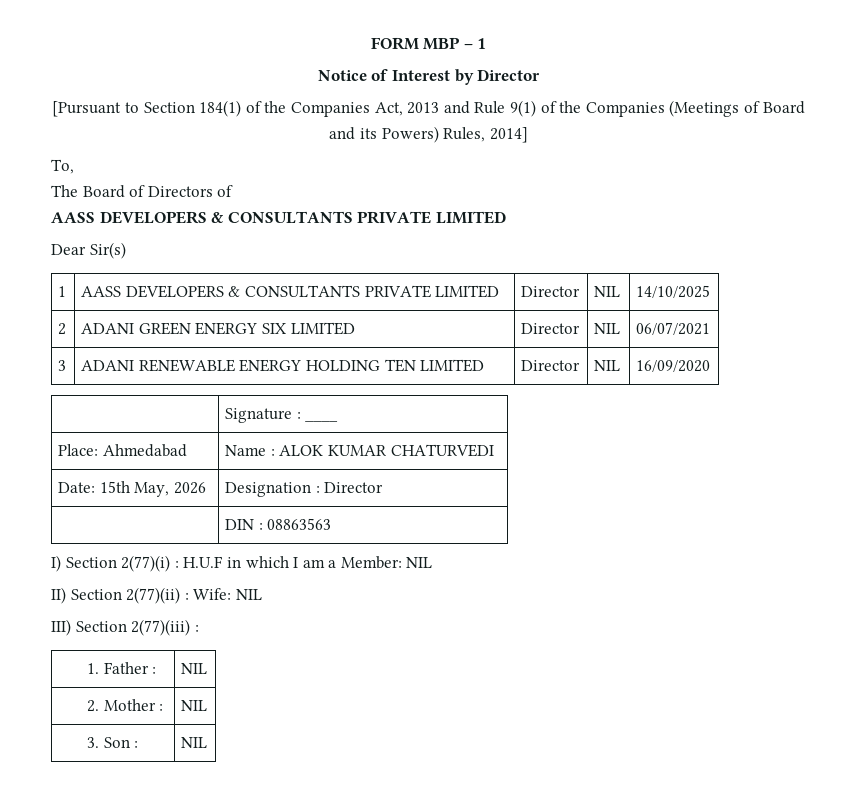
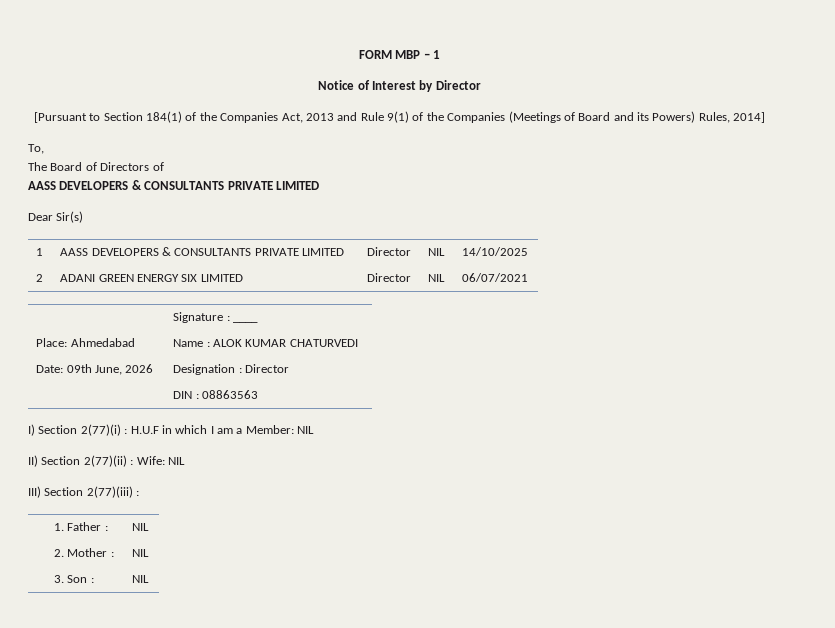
[58,360,67,371] [81,359,485,372] [521,360,581,371] [594,360,621,371] [636,360,711,372] // 3 | ADANI RENEWABLE ENERGY HOLDING TEN LIMITED | Director | NIL | 16/09/2020 -> (529, 277) none
[99,481,170,497] 15th May, -> [66,364,123,375] 09th June,

